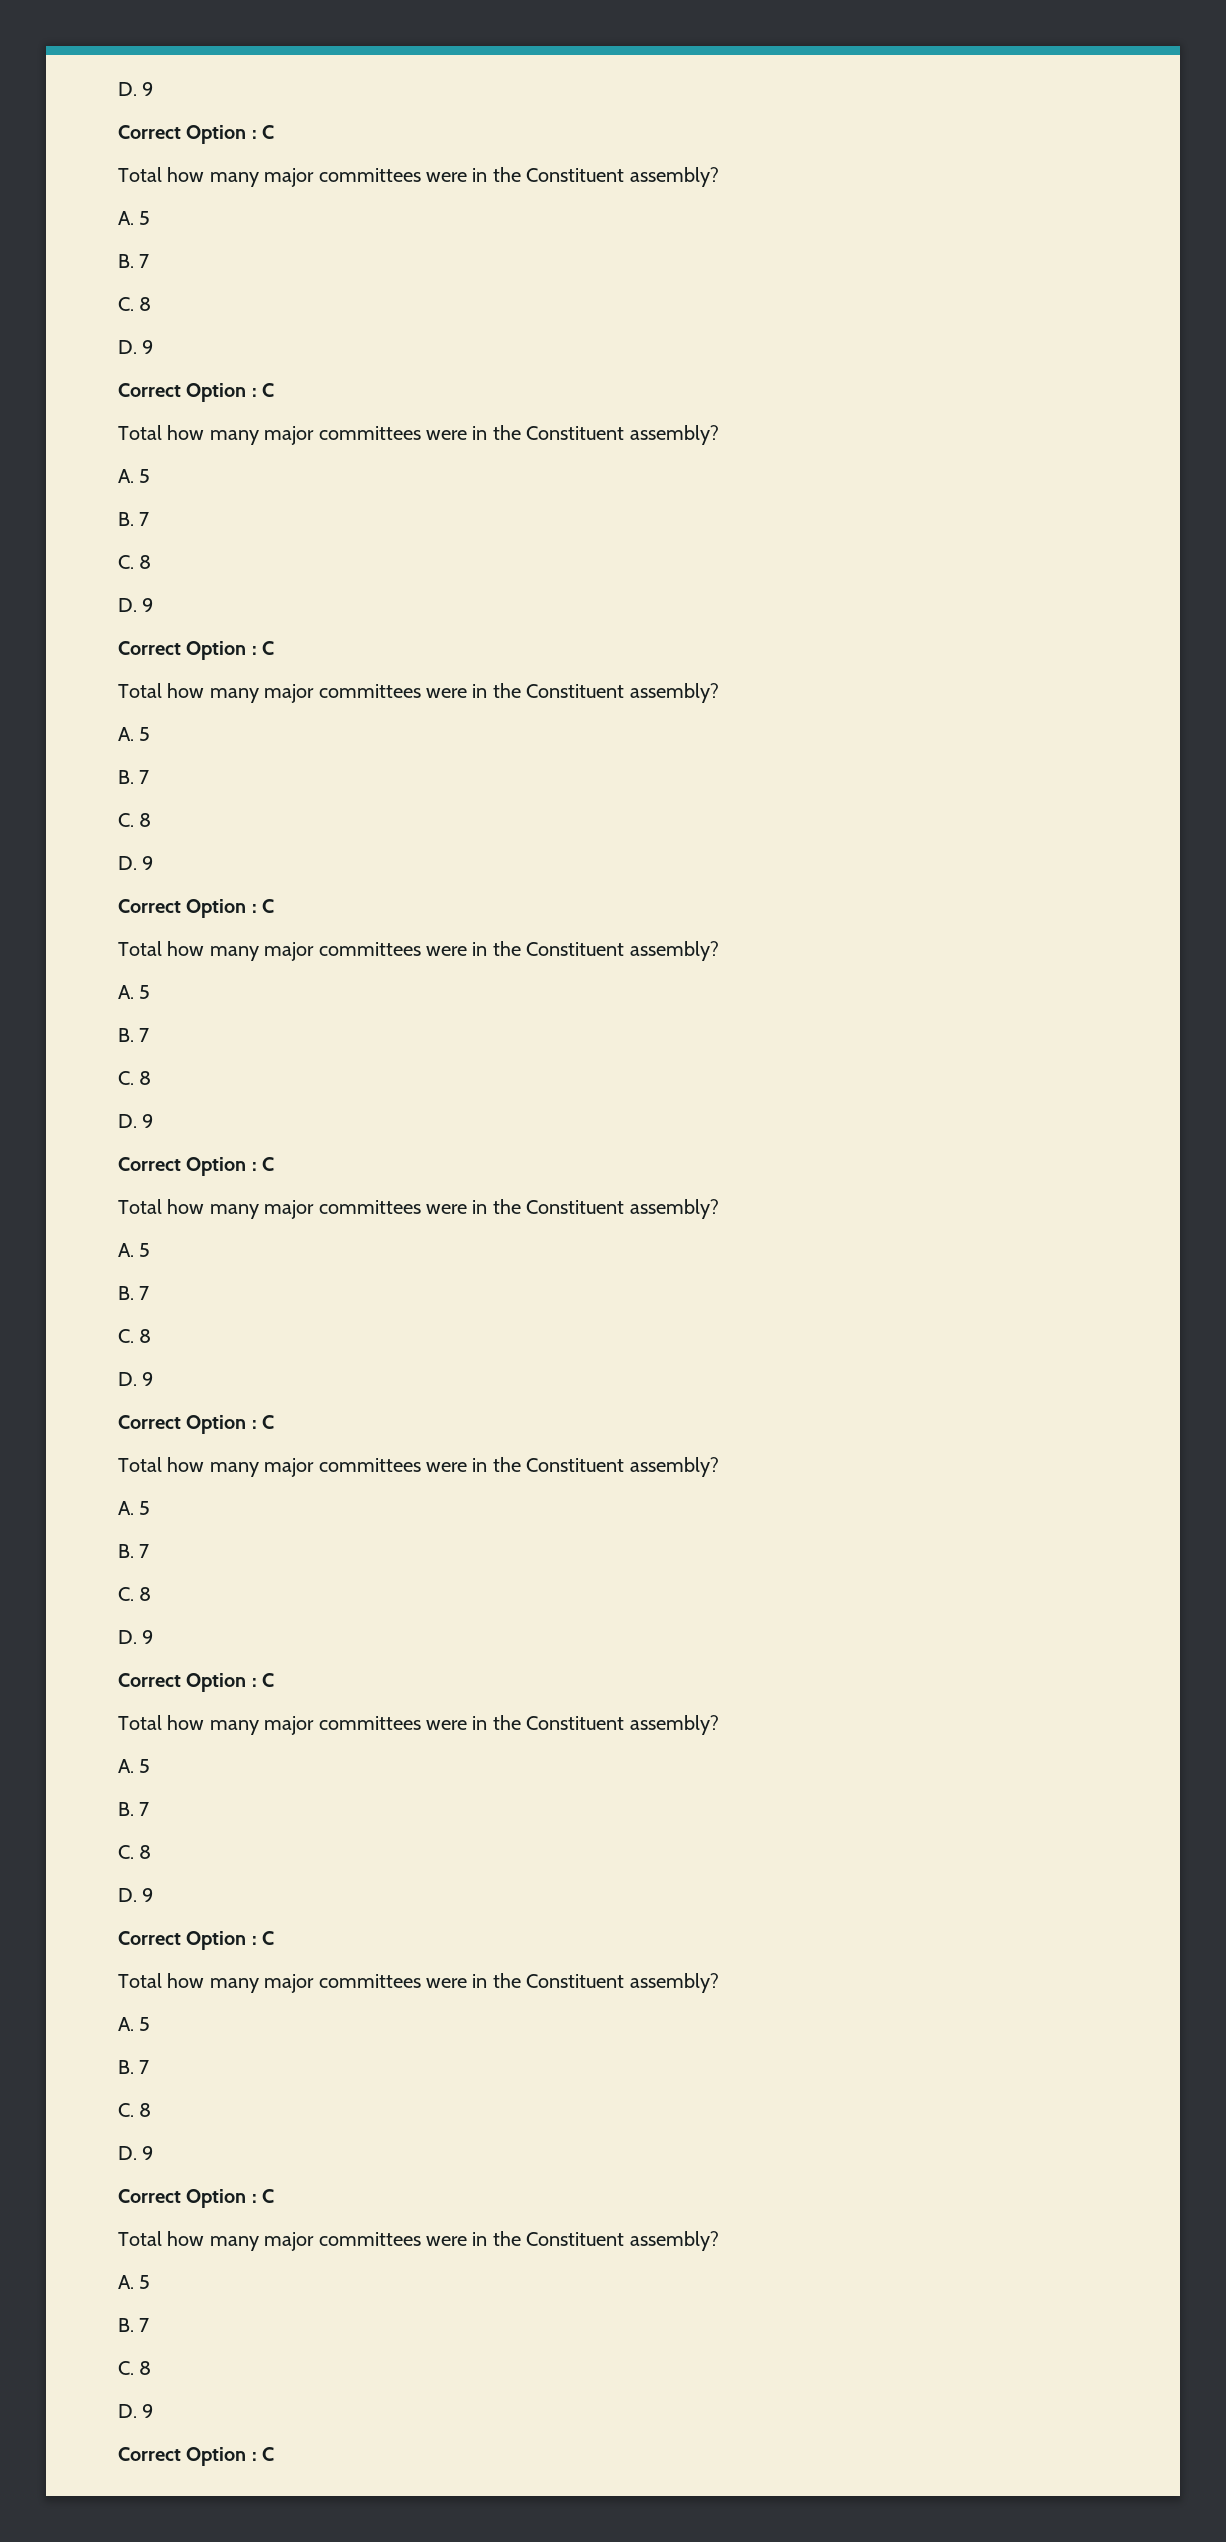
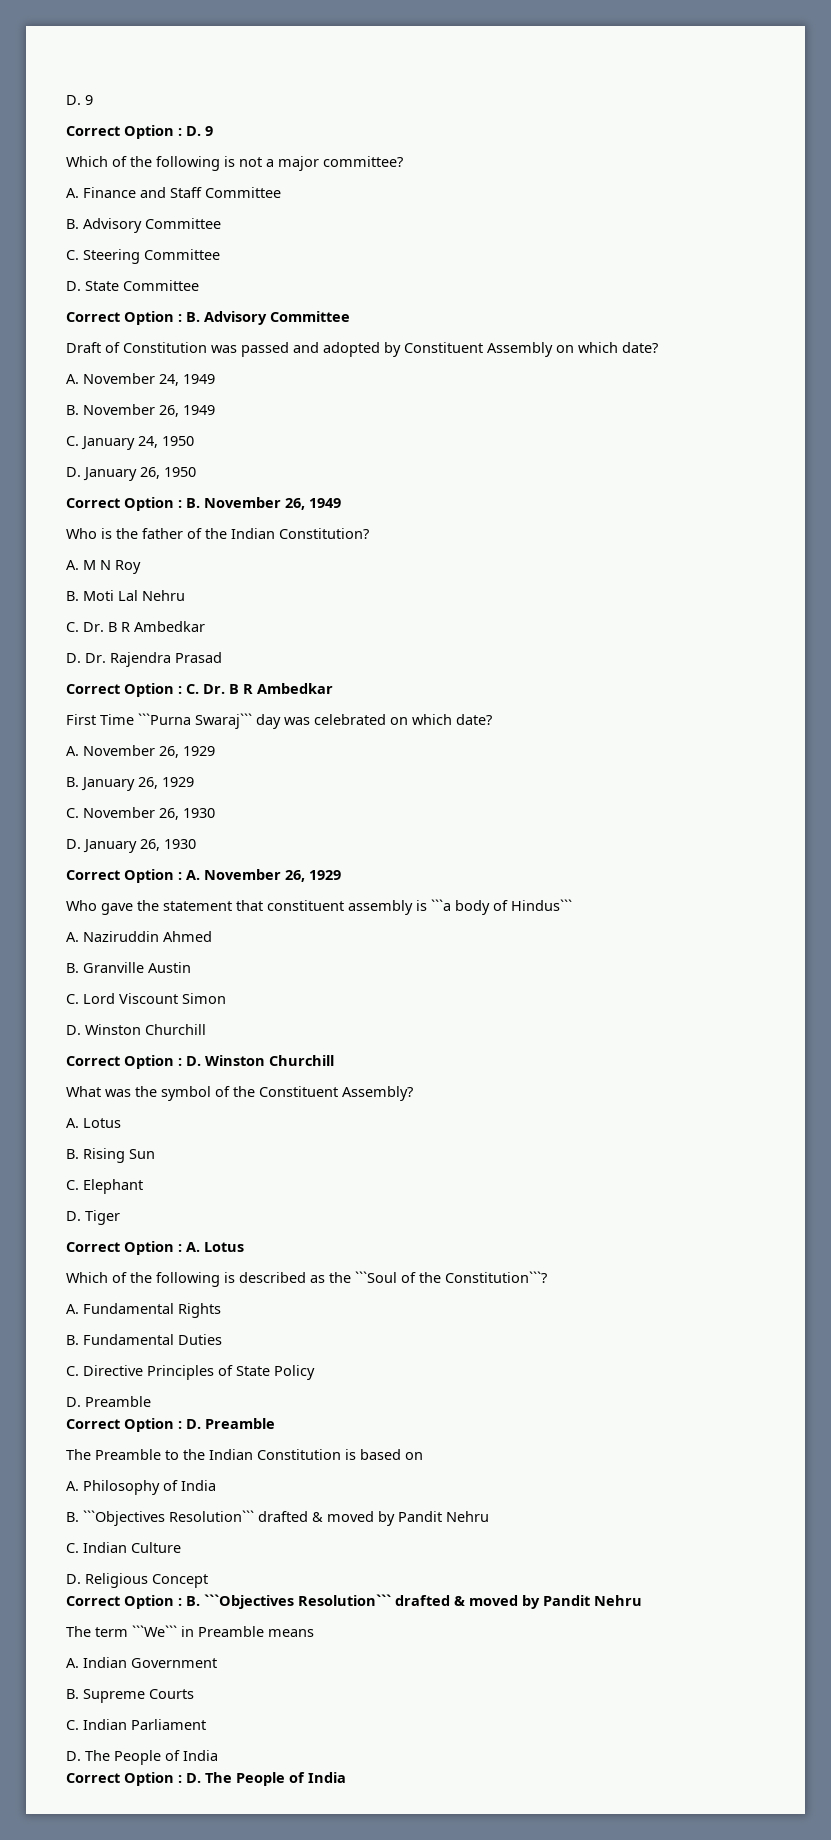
[118,82,154,96] [118,125,275,144] [118,167,719,187] [118,211,151,225] [118,254,150,268] [118,297,152,311] [118,340,154,354] [118,383,275,402] [118,425,719,445] [118,469,151,483] [118,512,150,526] [118,555,152,569] [118,598,154,612] [118,641,275,660] [118,683,719,703] [118,727,151,741] [118,770,150,784] [118,813,152,827] [118,856,154,870] [118,899,275,918] [118,941,719,961] [118,985,151,999] [118,1028,150,1042] [118,1071,152,1085] [118,1114,154,1128] [118,1157,275,1176] [118,1199,719,1219] [118,1243,151,1257] [118,1286,150,1300] [118,1329,152,1343] [118,1372,154,1386] [118,1415,275,1434] [118,1457,719,1477] [118,1501,151,1515] [118,1544,150,1558] [118,1587,152,1601] [118,1630,154,1644] [118,1673,275,1692] [118,1715,719,1735] [118,1759,151,1773] [118,1802,150,1816] [118,1845,152,1859] [118,1888,154,1902] [118,1931,275,1950] [118,1973,719,1993] [118,2017,151,2031] [118,2060,150,2074] [118,2103,152,2117] [118,2146,154,2160] [118,2189,275,2208] [118,2231,719,2251] [118,2275,151,2289] [118,2318,150,2332] [118,2361,152,2375] [118,2404,154,2418] [118,2447,275,2466] D. 9 // Correct Option : C // Total how many major committees were in the Constituent assembly? // A. 5 // B. 7 // C. 8 // D. 9 // Correct Option : C // Total how many major committees were in the Constituent assembly? // A. 5 // B. 7 // C. 8 // D. 9 // Correct Option : C // Total how many major committees were in the Constituent assembly? // A. 5 // B. 7 // C. 8 // D. 9 // Correct Option : C // Total how many major committees were in the Constituent assembly? // A. 5 // B. 7 // C. 8 // D. 9 // Correct Option : C // Total how many major committees were in the Constituent assembly? // A. 5 // B. 7 // C. 8 // D. 9 // Correct Option : C // Total how many major committees were in the Constituent assembly? // A. 5 // B. 7 // C. 8 // D. 9 // Correct Option : C // Total how many major committees were in the Constituent assembly? // A. 5 // B. 7 // C. 8 // D. 9 // Correct Option : C // Total how many major committees were in the Constituent assembly? // A. 5 // B. 7 // C. 8 // D. 9 // Correct Option : C // Total how many major committees were in the Constituent assembly? // A. 5 // B. 7 // C. 8 // D. 9 // Correct Option : C -> [66,95,93,105] [66,125,213,139] [66,156,403,171] [66,187,281,198] [66,218,221,233] [66,249,220,264] [66,280,199,291] [66,311,350,325] [66,342,658,357] [66,373,215,386] [66,404,215,417] [66,436,194,450] [66,467,196,481] [66,497,341,511] [66,528,369,539] [66,560,141,574] [66,590,185,601] [66,621,205,632] [66,652,222,667] [66,683,333,697] [66,713,492,729] [66,745,215,758] [66,777,194,791] [66,807,215,820] [66,839,196,853] [66,869,341,883] [66,899,572,915] [66,931,212,942] [66,962,191,973] [66,993,226,1004] [66,1024,206,1035] [66,1055,334,1069] [66,1086,413,1101] [66,1118,121,1128] [66,1148,155,1163] [66,1179,143,1194] [66,1210,120,1225] [66,1241,244,1255] [66,1271,547,1287] [66,1303,221,1318] [66,1334,222,1345] [66,1365,315,1380] [66,1396,151,1407] [66,1418,275,1432] [66,1449,423,1460] [66,1480,216,1495] [66,1510,489,1526] [66,1542,181,1553] [66,1573,208,1588] [66,1594,642,1609] [66,1625,314,1637] [66,1657,217,1668] [66,1689,194,1703] [66,1719,206,1730] [66,1750,218,1765] [66,1772,346,1786] D. 9 // Correct Option : D. 9 // Which of the following is not a major committee? // A. Finance and Staff Committee // B. Advisory Committee // C. Steering Committee // D. State Committee // Correct Option : B. Advisory Committee // Draft of Constitution was passed and adopted by Constituent Assembly on which date? // A. November 24, 1949 // B. November 26, 1949 // C. January 24, 1950 // D. January 26, 1950 // Correct Option : B. November 26, 1949 // Who is the father of the Indian Constitution? // A. M N Roy // B. Moti Lal Nehru // C. Dr. B R Ambedkar // D. Dr. Rajendra Prasad // Correct Option : C. Dr. B R Ambedkar // First Time ```Purna Swaraj``` day was celebrated on which date? // A. November 26, 1929 // B. January 26, 1929 // C. November 26, 1930 // D. January 26, 1930 // Correct Option : A. November 26, 1929 // Who gave the statement that constituent assembly is ```a body of Hindus``` // A. Naziruddin Ahmed // B. Granville Austin // C. Lord Viscount Simon // D. Winston Churchill // Correct Option : D. Winston Churchill // What was the symbol of the Constituent Assembly? // A. Lotus // B. Rising Sun // C. Elephant // D. Tiger // Correct Option : A. Lotus // Which of the following is described as the ```Soul of the Constitution```? // A. Fundamental Rights // B. Fundamental Duties // C. Directive Principles of State Policy // D. Preamble // Correct Option : D. Preamble // The Preamble to the Indian Constitution is based on // A. Philosophy of India // B. ```Objectives Resolution``` drafted & moved by Pandit Nehru // C. Indian Culture // D. Religious Concept // Correct Option : B. ```Objectives Resolution``` drafted & moved by Pandit Nehru // The term ```We``` in Preamble means // A. Indian Government // B. Supreme Courts // C. Indian Parliament // D. The People of India // Correct Option : D. The People of India

